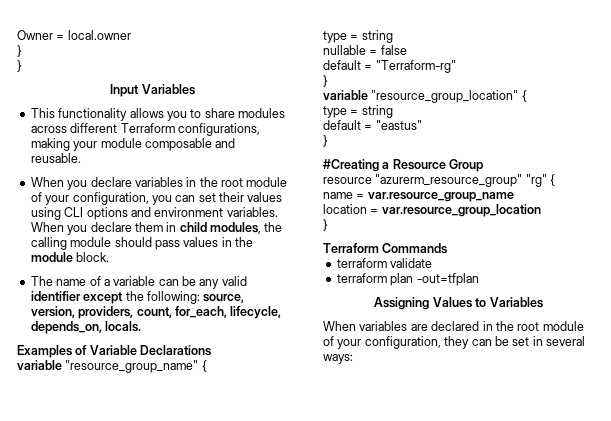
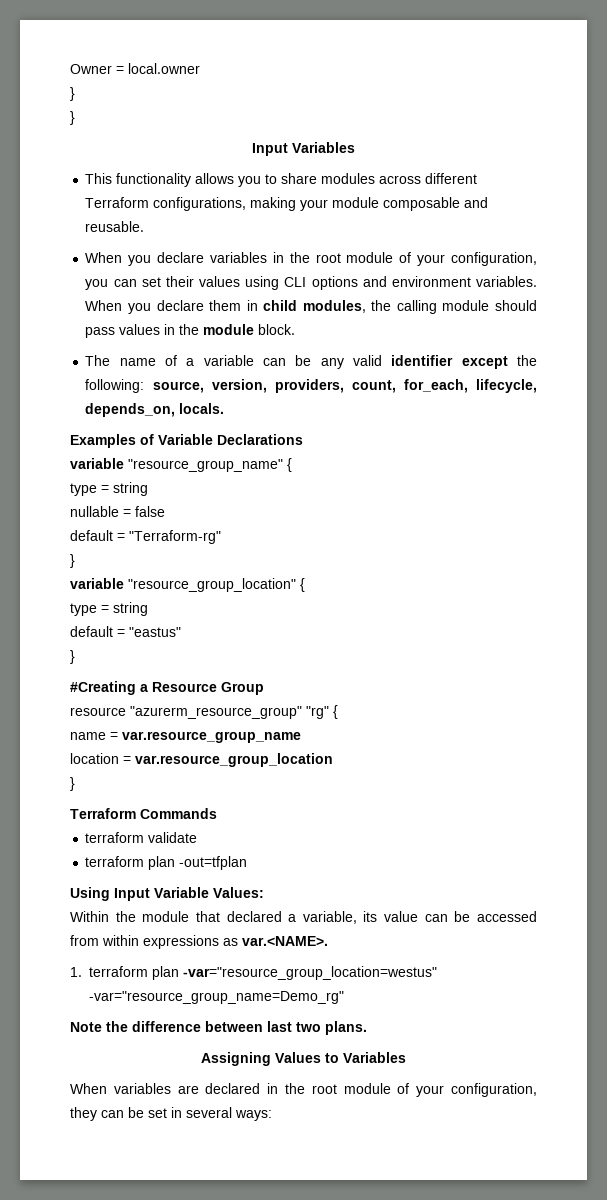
(479, 279) none -> [70,887,264,901] [70,911,537,924] [70,935,328,949] [70,966,437,980] [89,991,344,1004] [70,1021,367,1035] // Using Input Variable Values: // Within the module that declared a variable, its value can be accessed from within expressions as var.<NAME>. // 1. terraform plan -var="resource_group_location=westus" -var="resource_group_name=Demo_rg" // Note the difference between last two plans.

